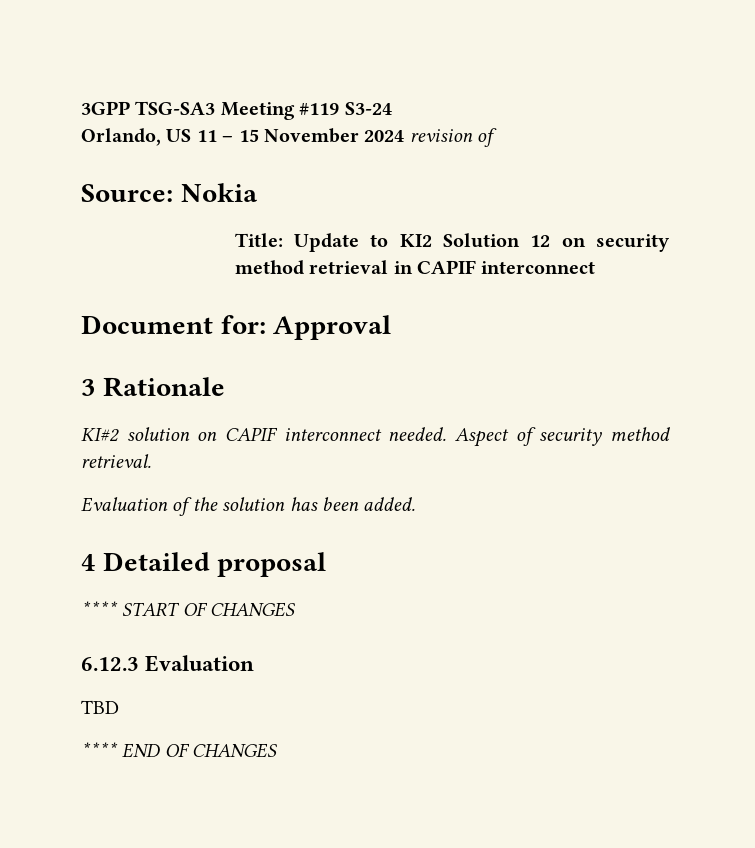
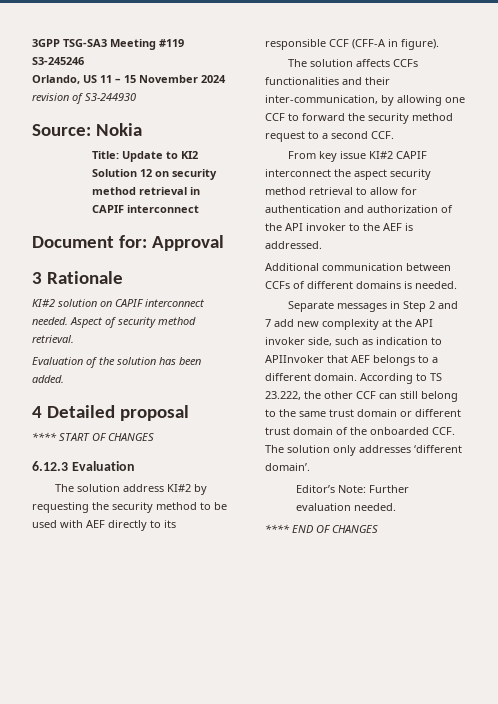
[344,102,392,115] S3-24 -> [32,57,84,65] S3-245246
(498, 137) none -> [85,93,136,101] S3-244930
[81,700,119,714] TBD -> [54,484,207,495] [32,502,227,513] [32,520,176,531] [265,39,439,50] [287,59,418,67] [265,77,390,85] [265,95,465,106] [265,113,453,124] [265,131,394,142] [287,151,427,162] [265,169,431,180] [265,187,417,195] [265,205,453,213] [265,223,413,231] [265,241,322,249] [265,263,451,271] [265,281,457,289] [287,301,458,312] [265,319,433,330] [265,337,442,346] [265,355,438,366] [265,373,442,384] [265,391,458,402] [265,409,461,417] [265,427,455,435] [265,445,462,456] [265,463,310,471] [296,485,410,493] [296,503,397,511] The solution address KI#2 by requesting the security method to be used with AEF directly to its responsible CCF (CFF-A in figure). // The solution affects CCFs functionalities and their inter-communication, by allowing one CCF to forward the security method request to a second CCF. // From key issue KI#2 CAPIF interconnect the aspect security method retrieval to allow for authentication and authorization of the API invoker to the AEF is addressed. // Additional communication between CCFs of different domains is needed. // Separate messages in Step 2 and 7 add new complexity at the API invoker side, such as indication to APIInvoker that AEF belongs to a different domain. According to TS 23.222, the other CCF can still belong to the same trust domain or different trust domain of the onboarded CCF. The solution only addresses ‘different domain’. // Editor’s Note: Further evaluation needed.

